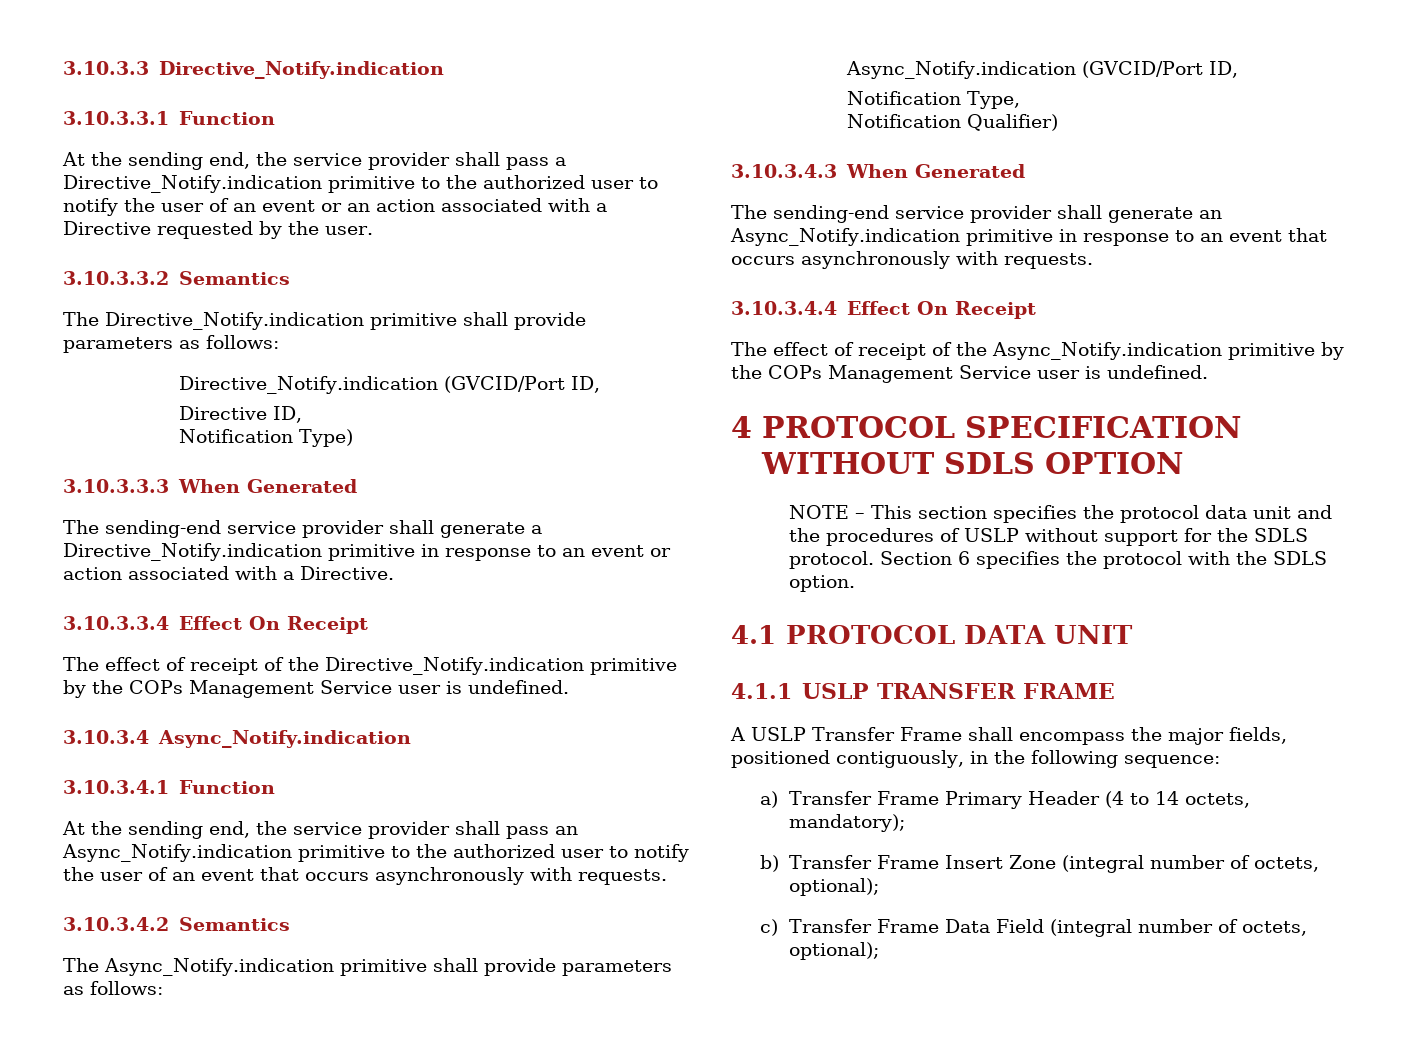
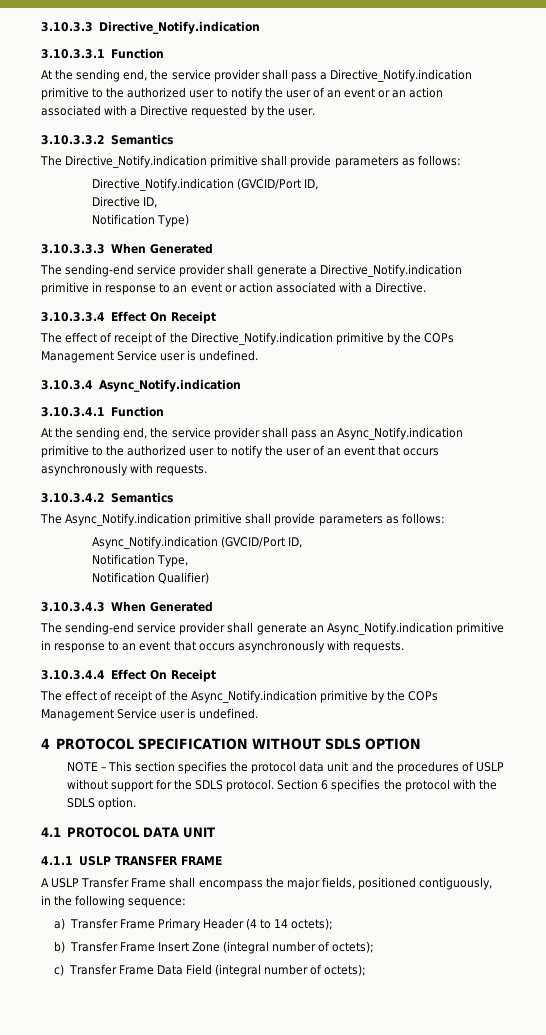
[1185,793,1251,808] [789,814,906,832] octets, mandatory); -> [291,918,334,930] octets);
[1254,857,1320,872] [789,878,880,896] octets, optional); -> [332,941,375,953] octets);
[1242,921,1308,936] [789,942,880,960] octets, optional); -> [324,964,367,976] octets);

